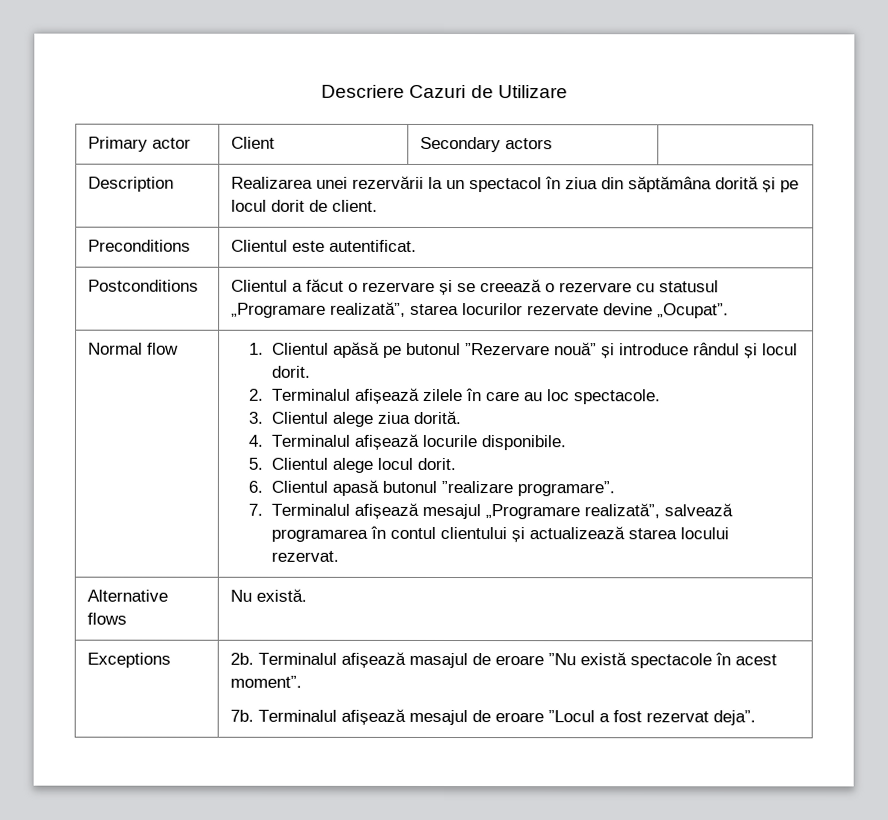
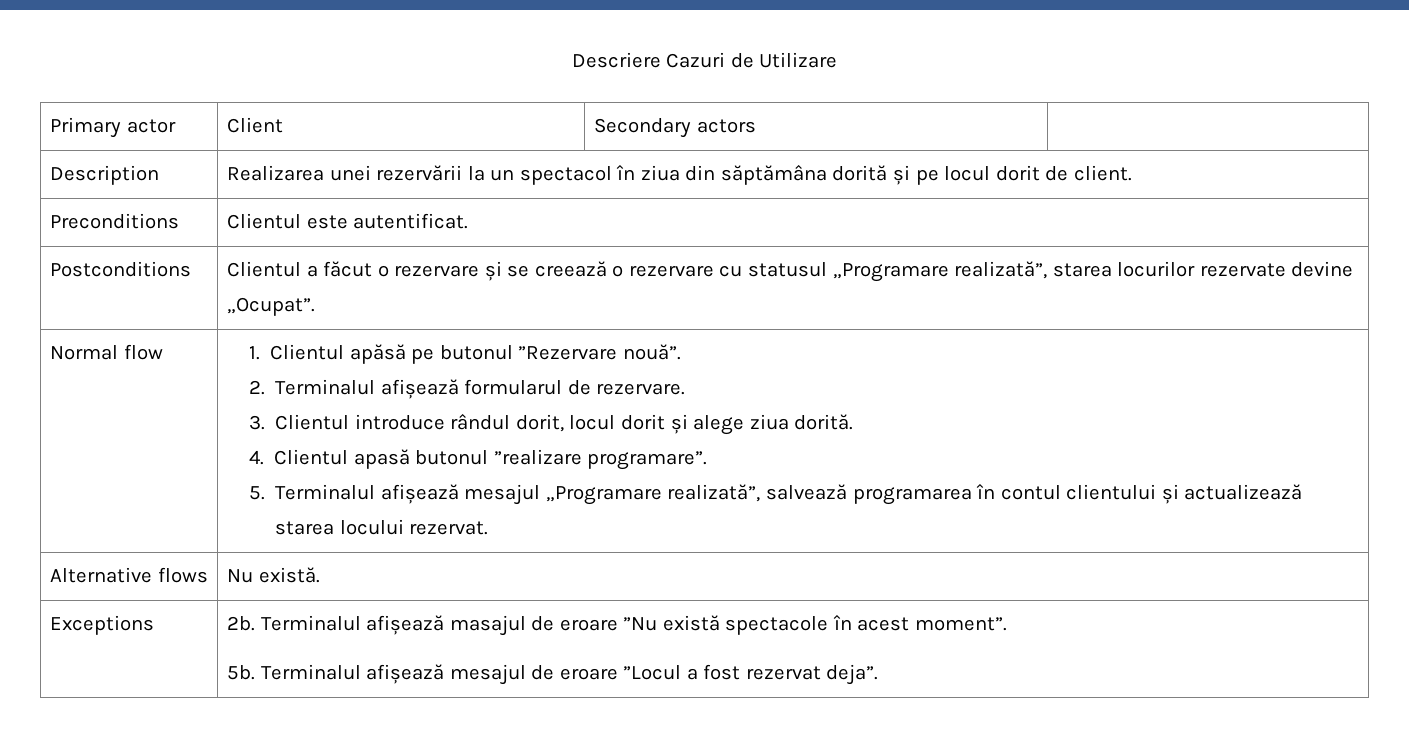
[553,342,798,359] [271,365,311,378] [249,387,661,405] [248,410,461,427] [248,433,566,451] [248,457,456,473] [248,480,264,493] nouă” și introduce rândul și locul dorit. // 2. Terminalul afișează zilele în care au loc spectacole. // 3. Clientul alege ziua dorită. // 4. Terminalul afișează locurile disponibile. // 5. Clientul alege locul dorit. // 6. -> [622,344,681,360] [249,379,686,399] [249,413,854,435] [249,450,265,465] nouă”. // 2. Terminalul afișează formularul de rezervare. // 3. Clientul introduce rândul dorit, locul dorit și alege ziua dorită. // 4.
[248,503,264,516] 7. -> [249,486,266,500] 5.
[230,709,255,722] 7b. -> [227,665,256,680] 5b.

